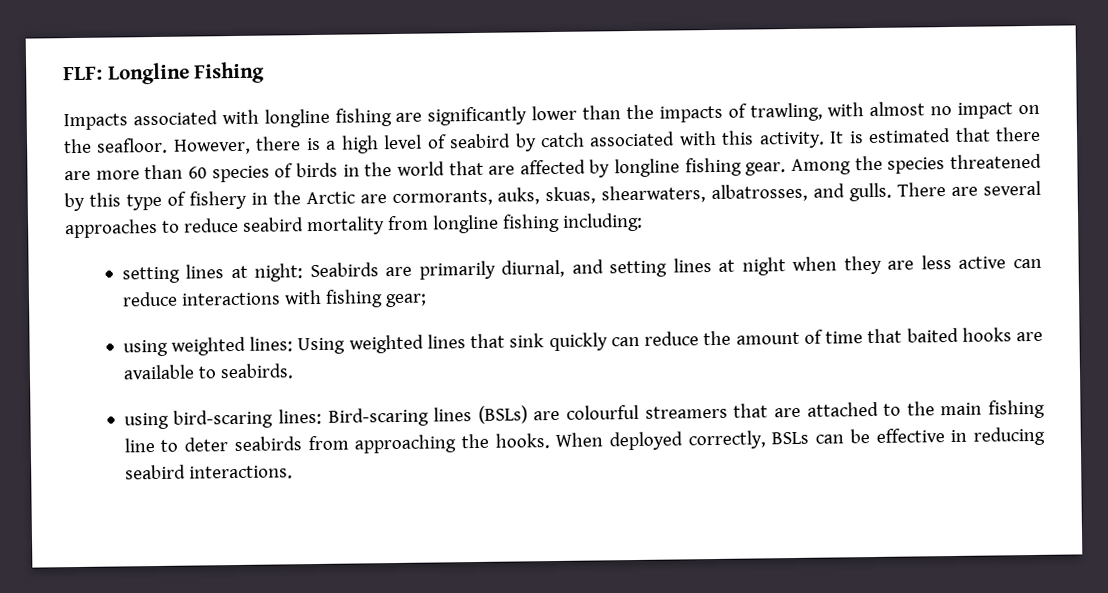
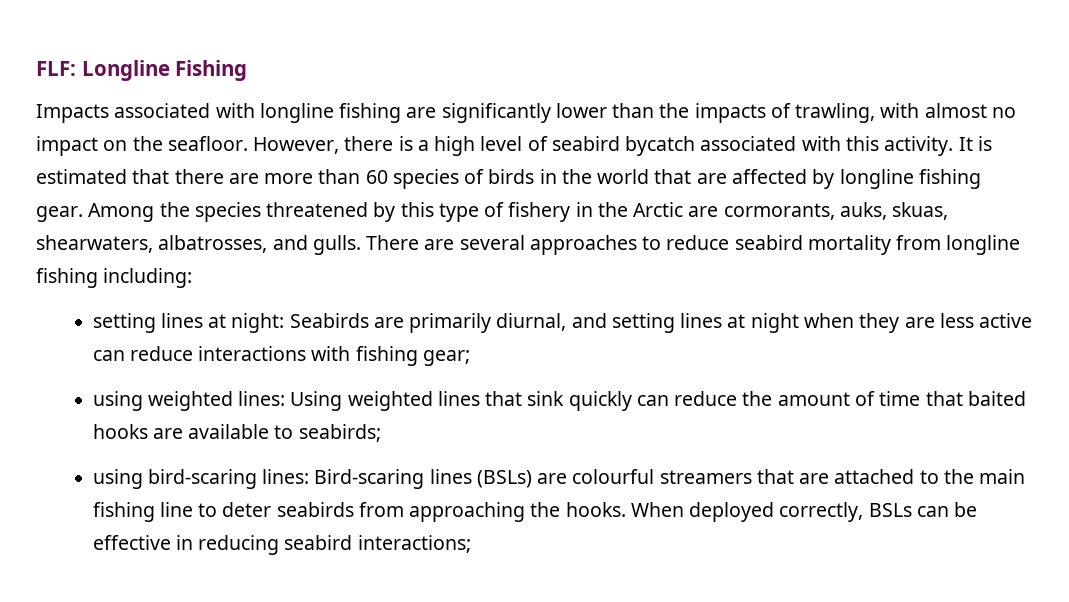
[514,132,585,152] by catch -> [625,136,696,156] bycatch
[219,363,294,380] seabirds. -> [298,424,381,442] seabirds;
[188,465,293,480] interactions. -> [357,535,471,553] interactions;

